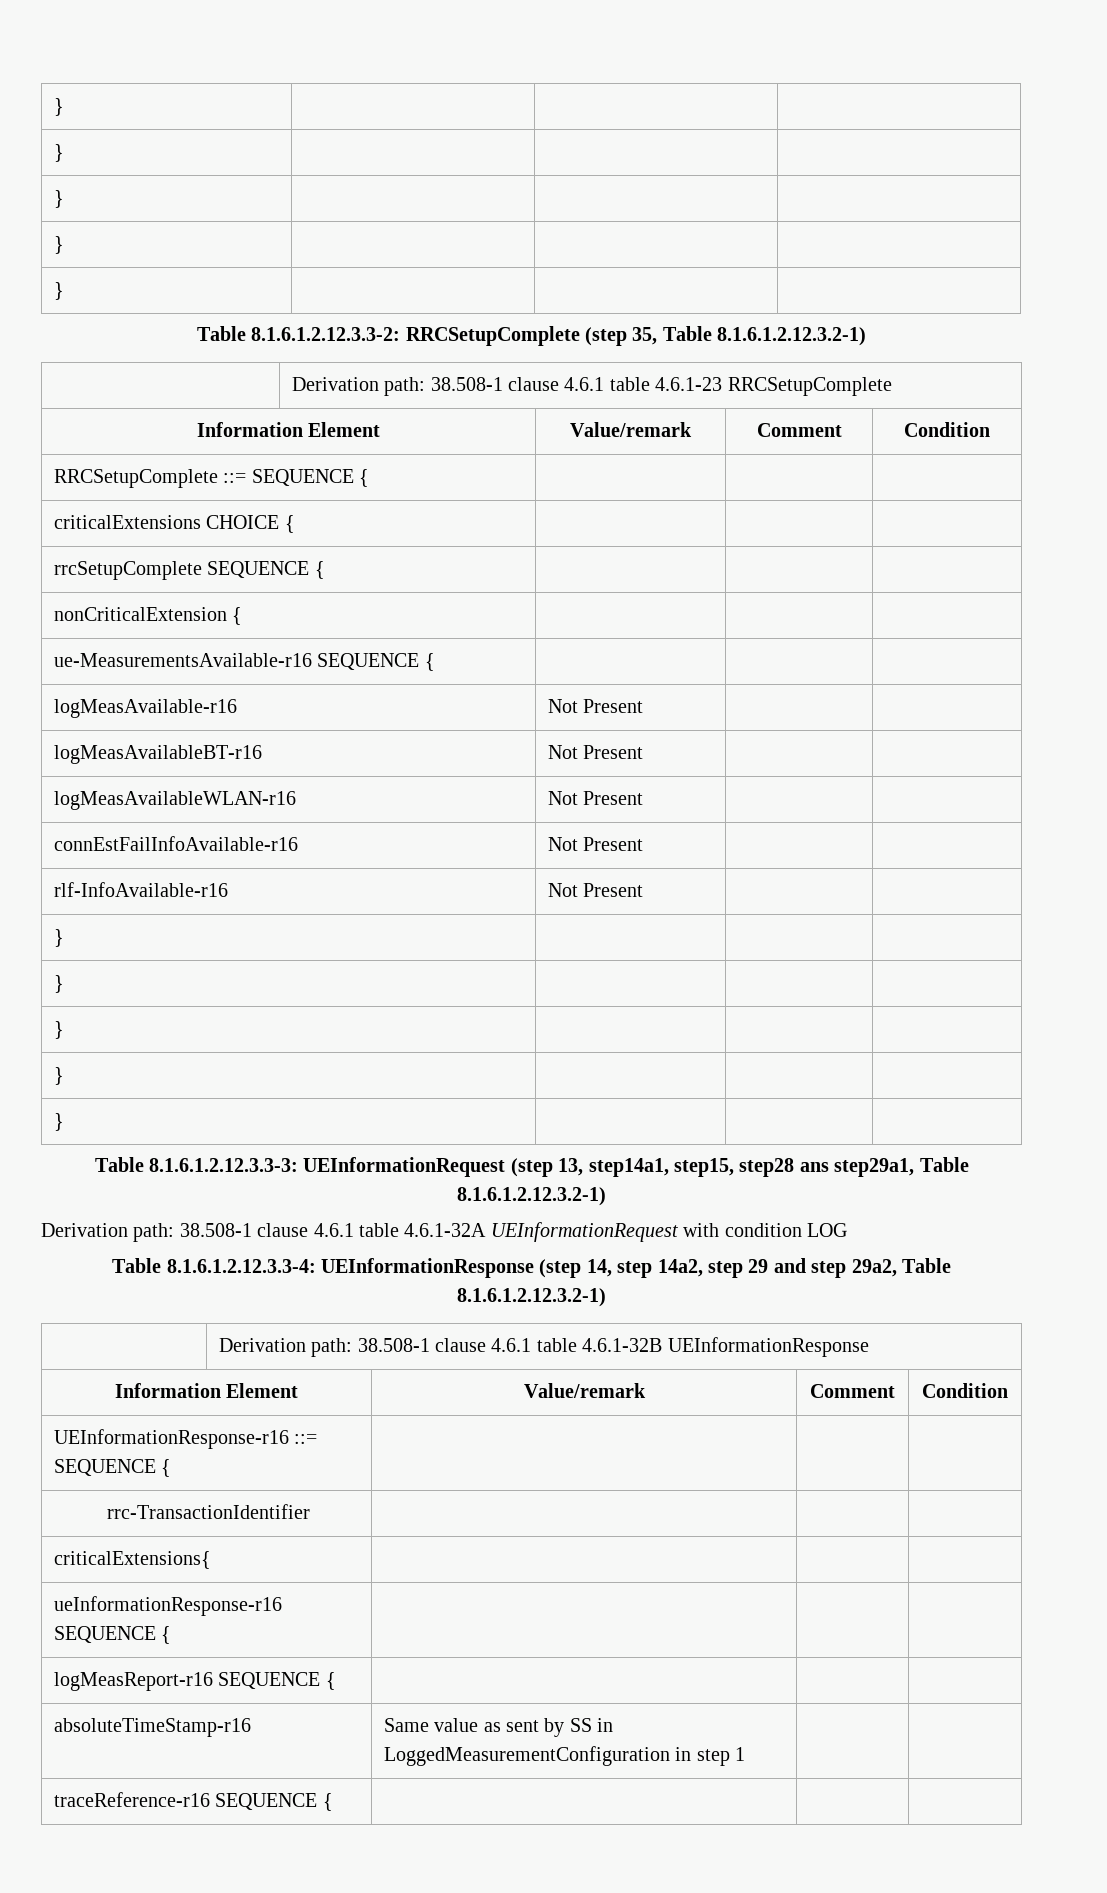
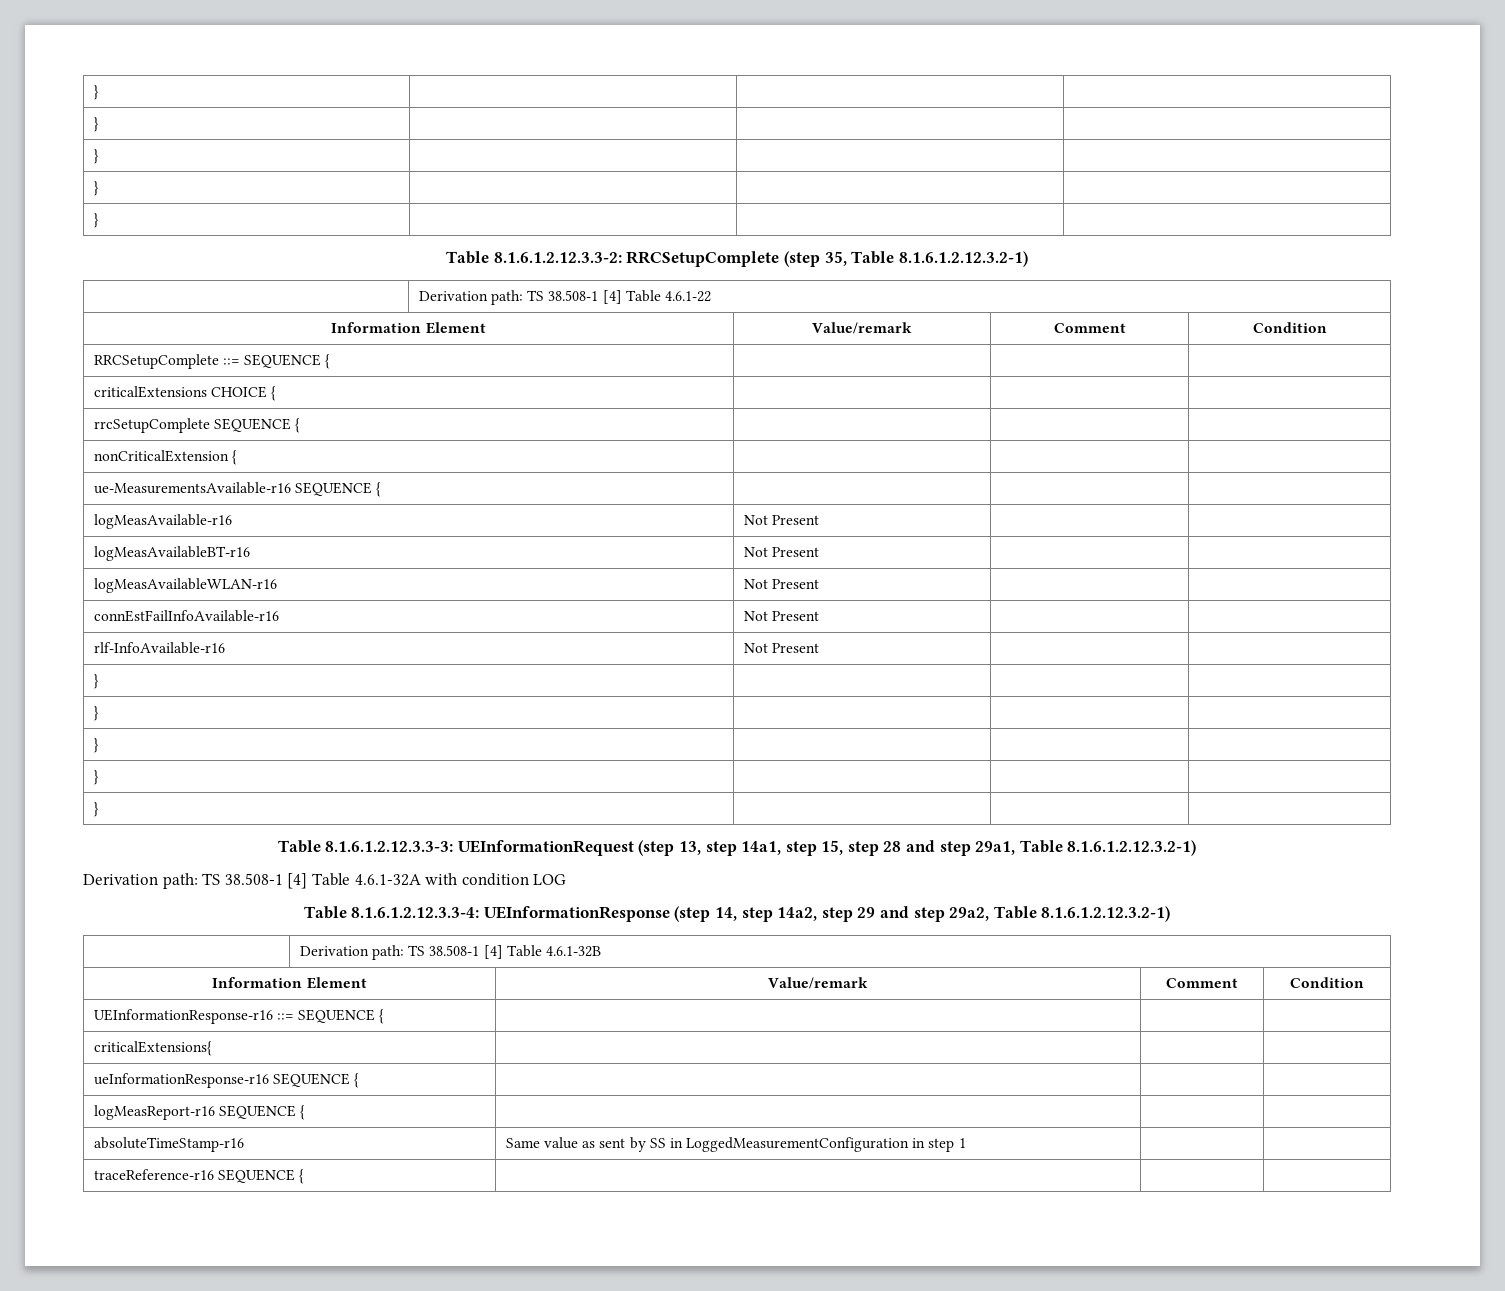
[430,377,892,396] 38.508-1 clause 4.6.1 table 4.6.1-23 RRCSetupComplete -> [527,290,711,304] TS 38.508-1 [4] Table 4.6.1-22
[588,1157,969,1177] [457,1187,606,1206] [41,1222,678,1242] step14a1, step15, step28 ans step29a1, Table 8.1.6.1.2.12.3.2-1) // Derivation path: 38.508-1 clause 4.6.1 table 4.6.1-32A UEInformationRequest -> [705,840,1197,856] [83,873,421,889] step 14a1, step 15, step 28 and step 29a1, Table 8.1.6.1.2.12.3.2-1) // Derivation path: TS 38.508-1 [4] Table 4.6.1-32A
[357,1338,577,1352] 38.508-1 clause 4.6.1 table -> [408,945,542,959] TS 38.508-1 [4] Table
[667,1337,869,1357] UEInformationResponse -> (601, 951) none
[106,1504,310,1519] // rrc-TransactionIdentifier | | | -> (385, 1016) none

